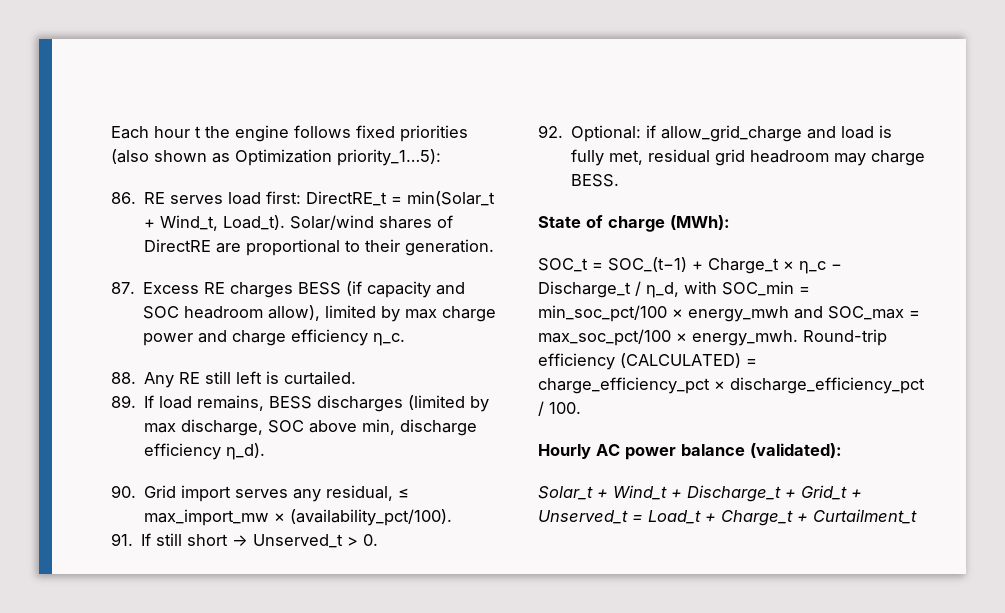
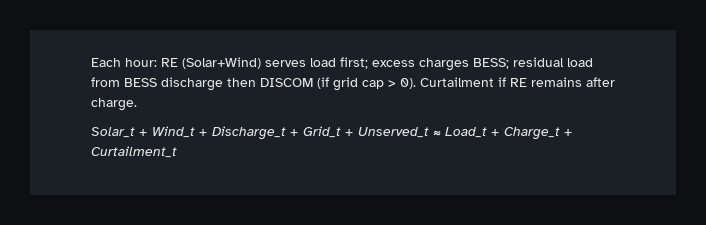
[154,125,468,142] [111,149,441,166] [111,191,496,206] [144,215,454,231] [144,239,495,256] [111,281,466,298] [143,305,497,322] [143,329,406,346] [111,371,357,388] [111,395,490,412] [144,419,478,436] [144,443,266,460] [111,485,410,502] [144,509,453,526] [111,533,379,548] [538,125,893,142] [571,149,926,166] [571,174,620,187] [538,215,730,232] [538,257,842,274] [538,281,810,298] [538,305,920,322] [538,329,887,346] [538,353,757,370] [538,377,925,394] [538,401,581,416] [538,443,842,460] hour t the engine follows fixed priorities (also shown as Optimization priority_1…5): // 86. RE serves load first: DirectRE_t = min(Solar_t + Wind_t, Load_t). Solar/wind shares of DirectRE are proportional to their generation. // 87. Excess RE charges BESS (if capacity and SOC headroom allow), limited by max charge power and charge efficiency η_c. // 88. Any RE still left is curtailed. // 89. If load remains, BESS discharges (limited by max discharge, SOC above min, discharge efficiency η_d). // 90. Grid import serves any residual, ≤ max_import_mw × (availability_pct/100). // 91. If still short → Unserved_t > 0. // 92. Optional: if allow_grid_charge and load is fully met, residual grid headroom may charge BESS. // State of charge (MWh): // SOC_t = SOC_(t−1) + Charge_t × η_c − Discharge_t / η_d, with SOC_min = min_soc_pct/100 × energy_mwh and SOC_max = max_soc_pct/100 × energy_mwh. Round-trip efficiency (CALCULATED) = charge_efficiency_pct × discharge_efficiency_pct / 100. // Hourly AC power balance (validated): -> [125,57,593,71] [91,77,615,91] [91,98,137,111] hour: RE (Solar+Wind) serves load first; excess charges BESS; residual load from BESS discharge then DISCOM (if grid cap > 0). Curtailment if RE remains after charge.
[632,515,643,522] = -> [433,130,441,136] ≈

